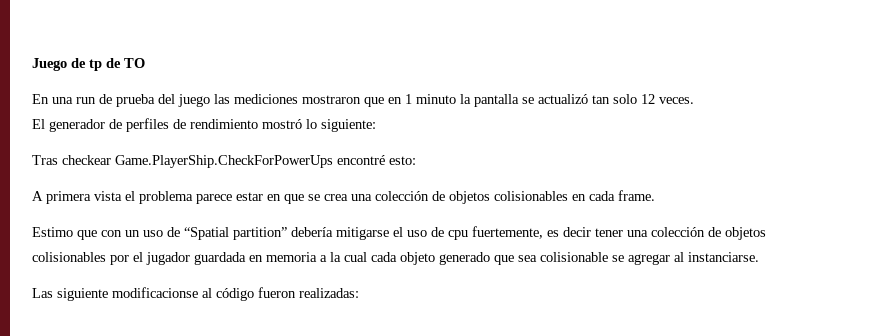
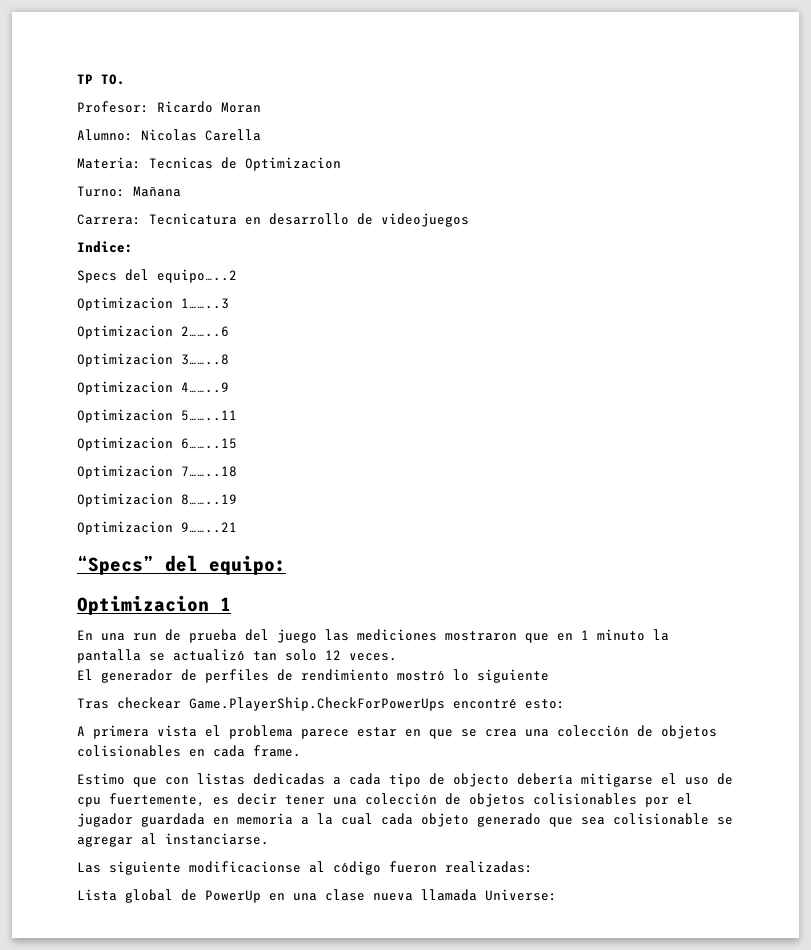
[32,58,145,71] Juego de tp de TO -> [77,74,125,85] [77,101,261,113] [77,129,261,141] [77,157,341,171] [77,186,181,197] [77,213,469,227] [77,241,133,253] [77,269,237,283] [77,297,229,311] [77,325,229,339] [77,353,229,367] [77,381,229,395] [77,409,237,423] [77,437,237,451] [77,465,237,479] [77,493,237,507] [77,521,237,535] [77,555,286,575] [77,595,231,615] TP TO. // Profesor: Ricardo Moran // Alumno: Nicolas Carella // Materia: Tecnicas de Optimizacion // Turno: Mañana // Carrera: Tecnicatura en desarrollo de videojuegos // Indice: // Specs del equipo…..2 // Optimizacion 1……..3 // Optimizacion 2……..6 // Optimizacion 3……..8 // Optimizacion 4……..9 // Optimizacion 5……..11 // Optimizacion 6……..15 // Optimizacion 7……..18 // Optimizacion 8……..19 // Optimizacion 9……..21 // “Specs” del equipo: // Optimizacion 1
[321,119,376,132] siguiente: -> [477,669,549,683] siguiente
[125,227,287,240] un uso de “Spatial partition” -> [197,773,509,787] listas dedicadas a cada tipo de objecto
(359, 293) none -> [77,889,557,903] // Lista global de PowerUp en una clase nueva llamada Universe:

